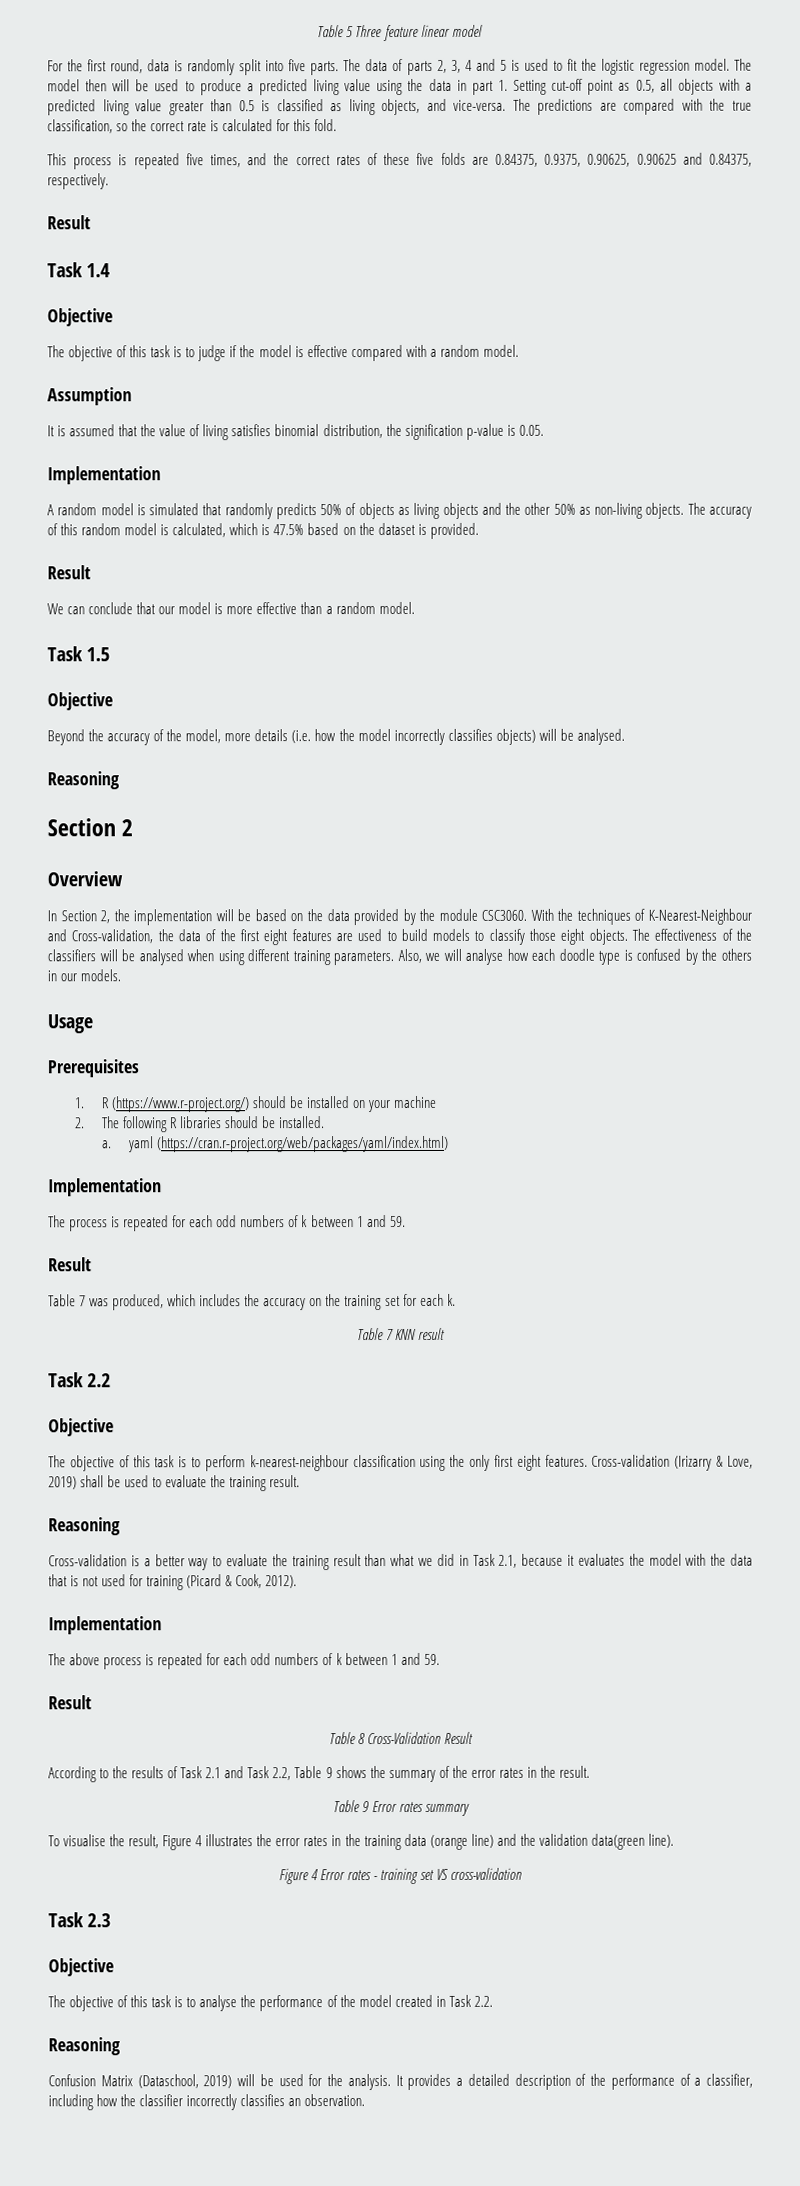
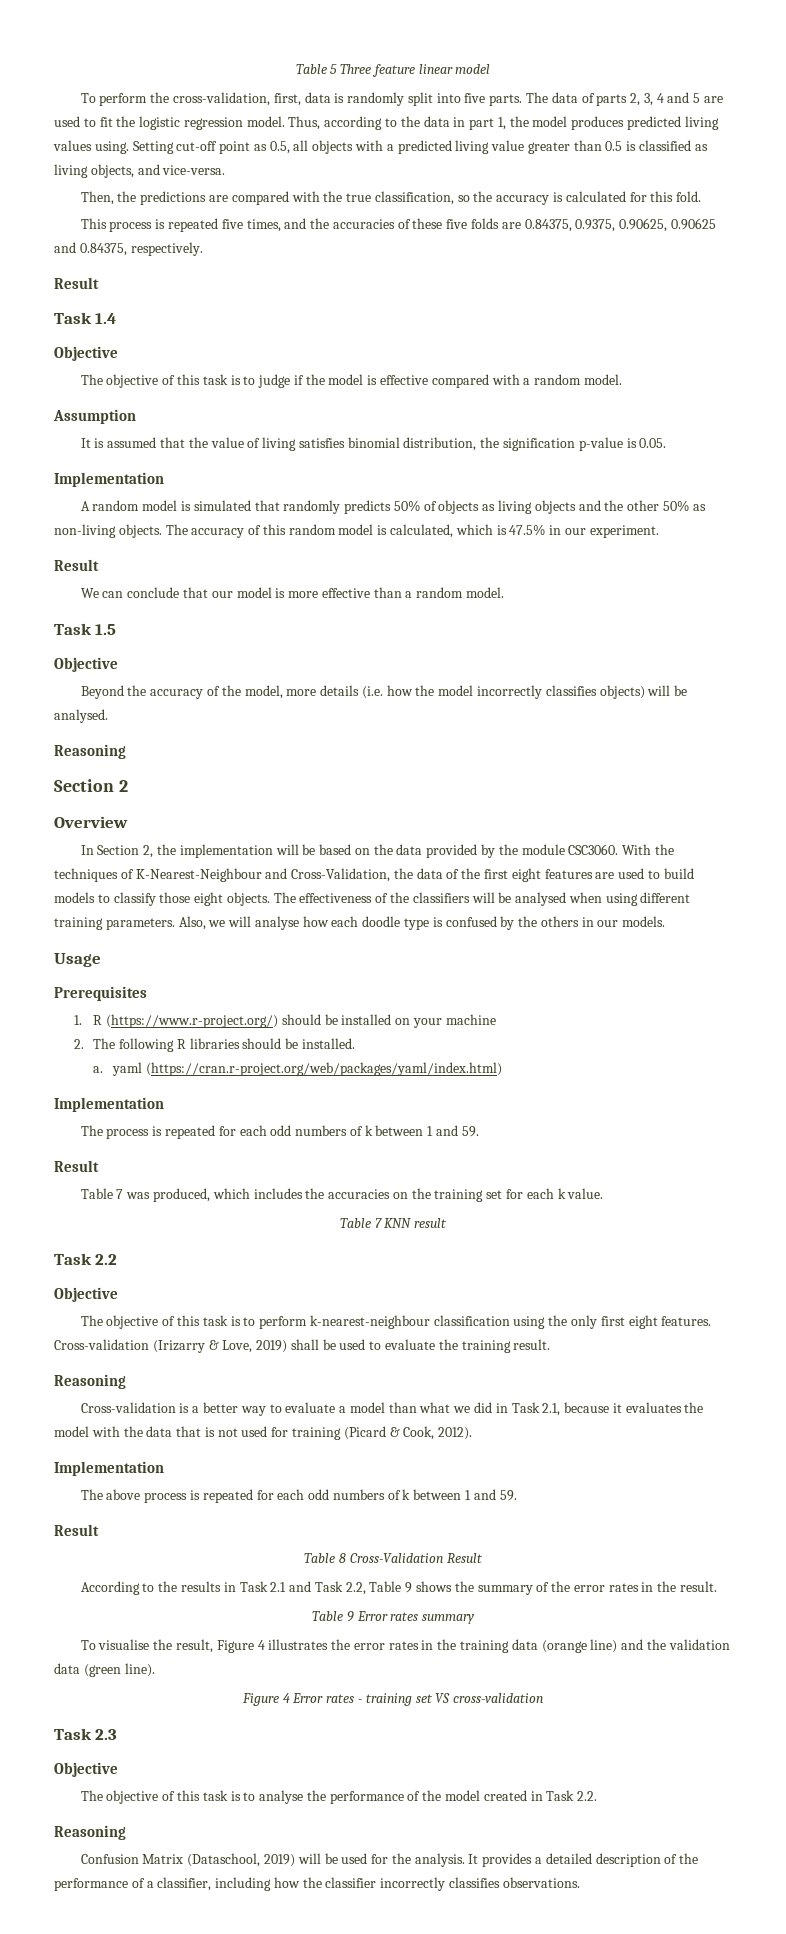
[47,59,144,74] For the first round, -> [80,92,301,106] To perform the cross-validation, first,
[510,59,520,71] is -> [704,96,724,103] are
[734,58,753,71] [47,78,508,96] The model then will be used to produce a predicted living value using the data in part 1. -> [288,116,719,130] [53,140,129,154] Thus, according to the data in part 1, the model produces predicted living values using.
[512,98,531,111] The -> [80,191,137,205] // Then, the
[150,121,208,132] correct rate -> [496,195,550,205] accuracy
[295,155,361,166] correct rates -> [332,219,395,229] accuracies
[307,522,479,539] based on the dataset is provided. -> [549,525,659,538] in our experiment.
[71,929,154,944] Cross-validation, -> [291,868,391,882] Cross-Validation,
[263,1298,307,1311] accuracy -> [328,1189,391,1199] accuracies
[446,1293,456,1306] k. -> [557,1188,604,1199] k value.
[271,1554,362,1571] the training result -> [339,1402,385,1413] a model
[167,1766,179,1779] of -> [223,1582,236,1592] in
[590,1833,645,1850] data(green -> [54,1663,121,1677] data (green
[288,2094,366,2107] an observation. -> [502,1877,580,1888] observations.

